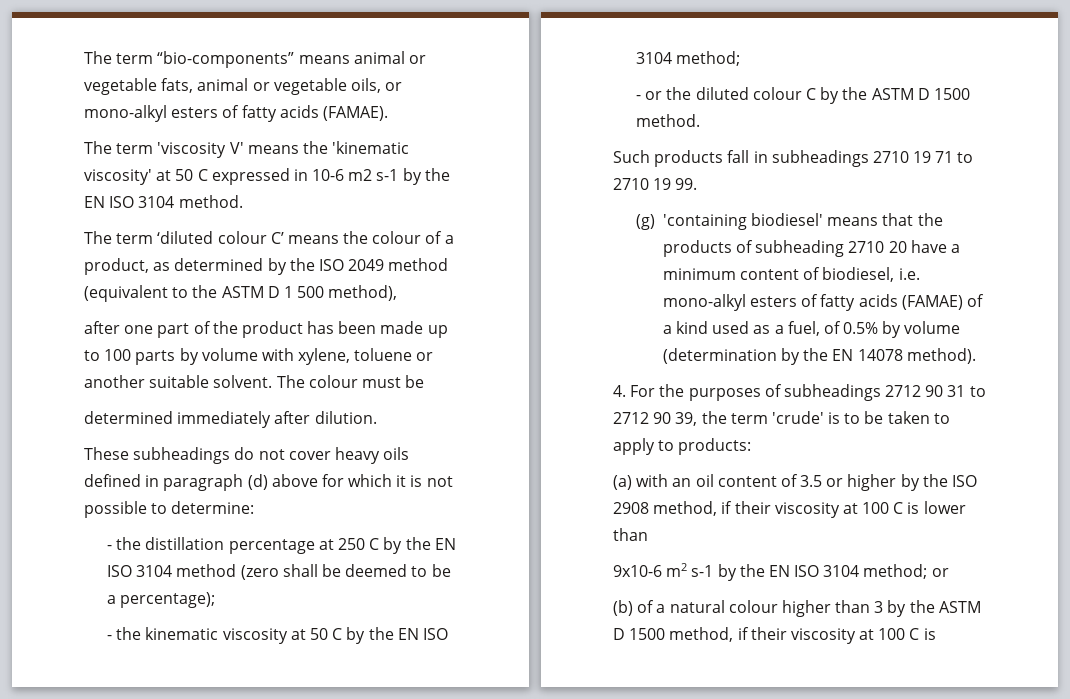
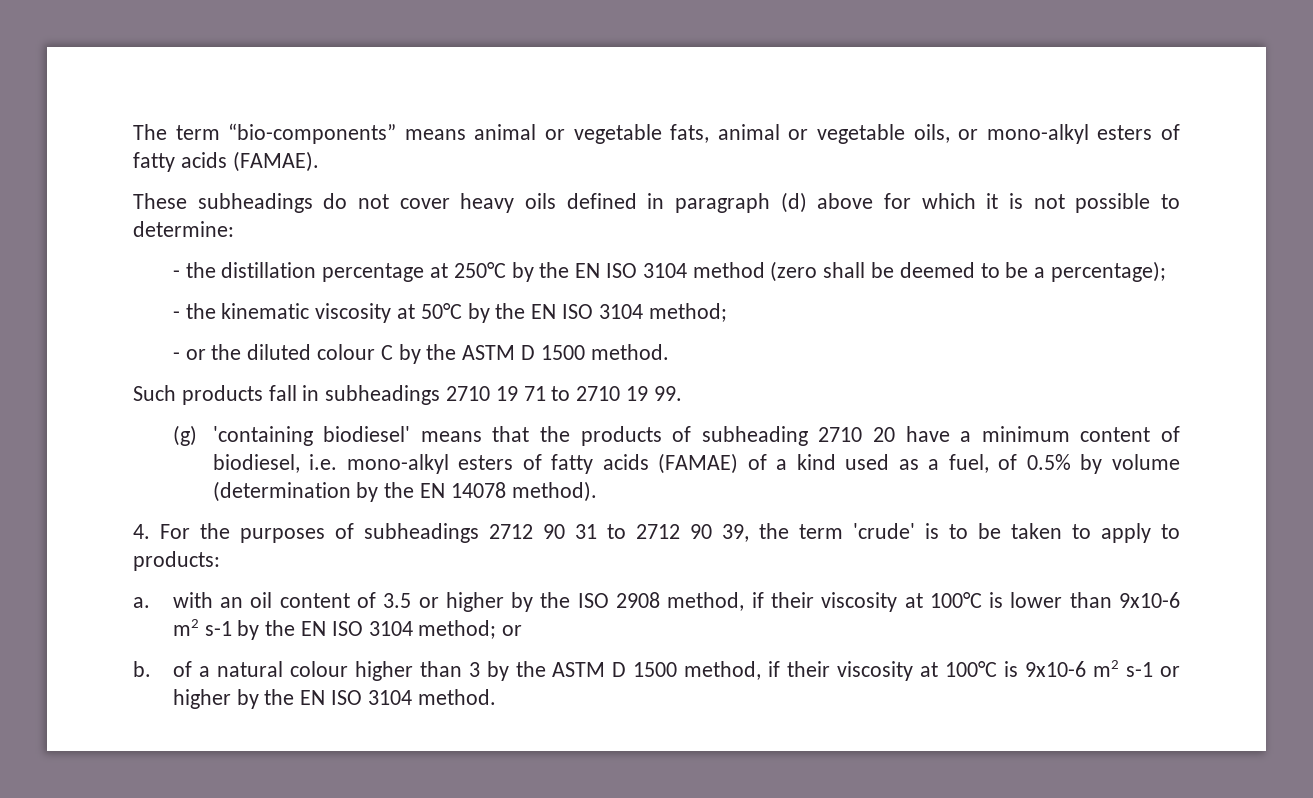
[84,141,410,158] [84,168,450,185] [84,195,243,208] [84,231,454,244] [84,258,449,275] [84,285,398,302] [84,321,448,338] [84,348,434,365] [84,375,425,388] [84,411,377,428] // The term 'viscosity V' means the 'kinematic viscosity' at 50 C expressed in 10-6 m2 s-1 by the EN ISO 3104 method. // The term ‘diluted colour C’ means the colour of a product, as determined by the ISO 2049 method (equivalent to the ASTM D 1 500 method), // after one part of the product has been made up to 100 parts by volume with xylene, toluene or another suitable solvent. The colour must be // determined immediately after dilution. -> (319, 161) none
[337,538,380,550] 250 C -> [453,262,506,278] 250°C
[309,628,343,640] 50 C -> [420,303,462,319] 50°C
[613,475,632,490] (a) -> [133,597,150,608] a.
[862,502,904,514] 100 C -> [929,592,982,608] 100°C
(648, 534) // -> (1112, 600) none
[613,600,633,616] (b) -> [133,661,151,677] b.
[878,628,936,640] 100 C is -> [945,660,1180,677] [172,689,496,709] 100°C is 9x10-6 m2 s-1 or higher by the EN ISO 3104 method.

